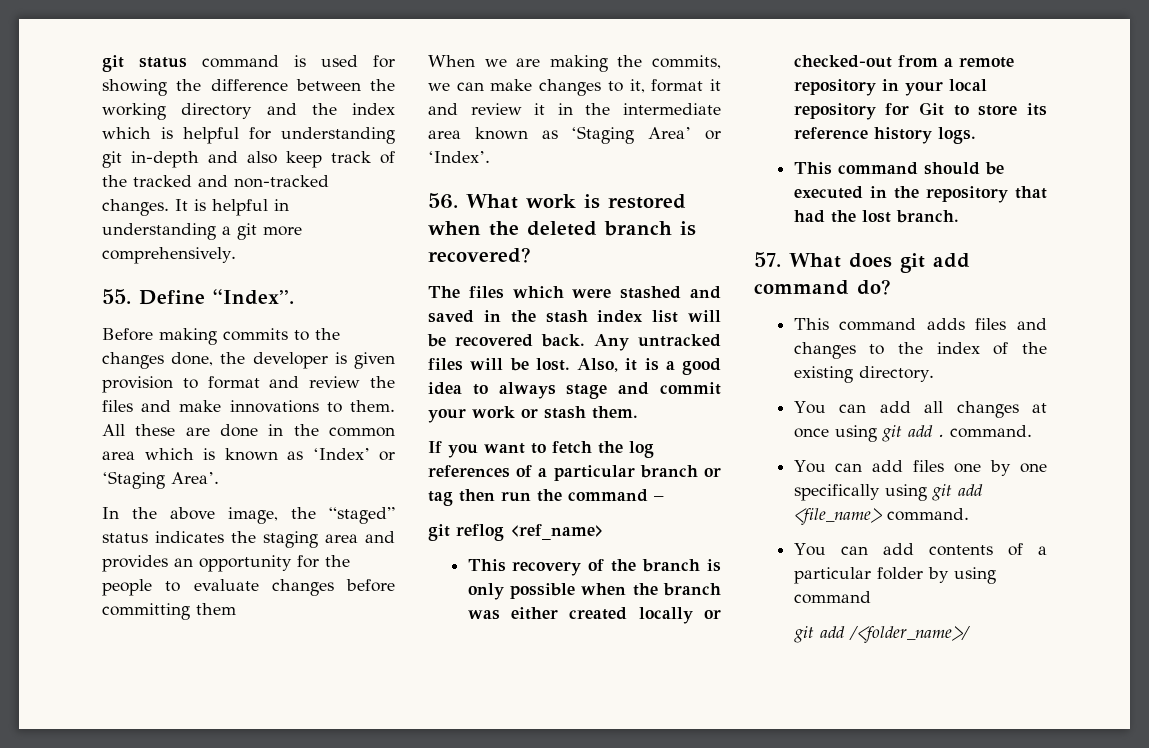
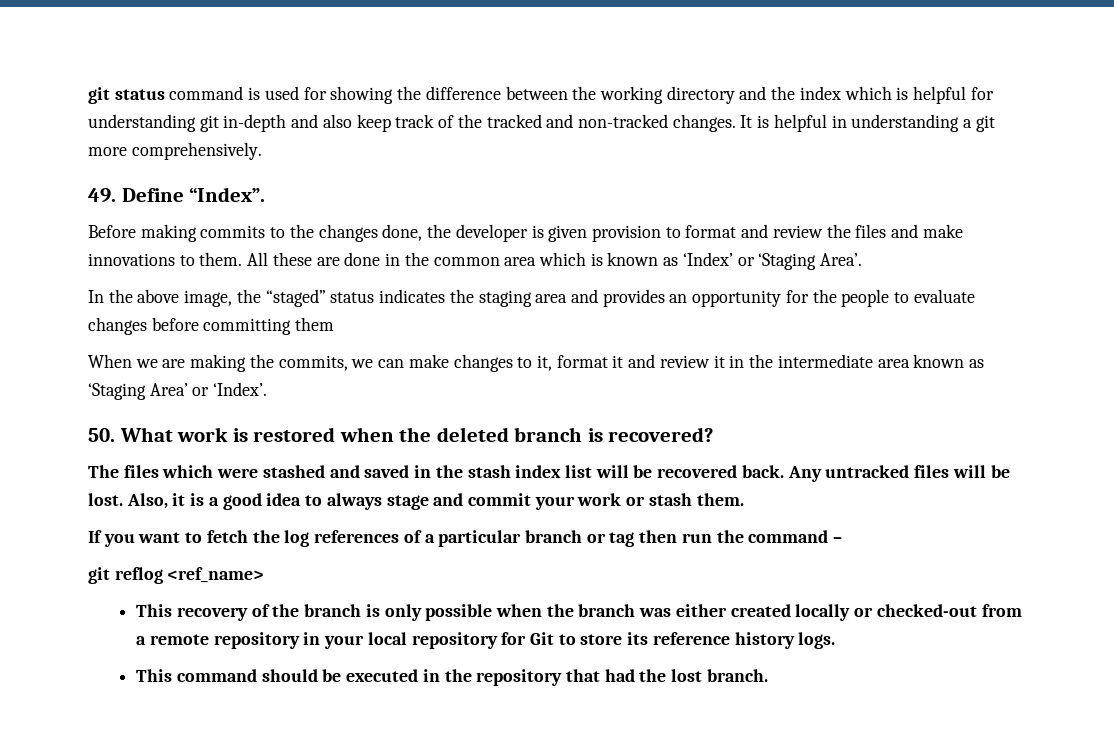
[102,289,131,304] 55. -> [88,188,116,203] 49.
[428,193,458,209] 56. -> [88,428,115,442] 50.
[754,252,970,273] [754,279,891,295] [793,318,1047,331] [793,342,1047,359] [793,366,934,383] [793,401,1047,418] [793,425,1032,442] [793,460,1047,476] [793,484,983,501] [793,508,969,525] [793,543,1047,556] [793,567,996,584] [793,591,871,604] [793,626,970,643] // 57. What does git add command do? // This command adds files and changes to the index of the existing directory. // You can add all changes at once using git add . command. // You can add files one by one specifically using git add <file_name> command. // You can add contents of a particular folder by using command // git add /<folder_name>/ -> (768, 675) none

